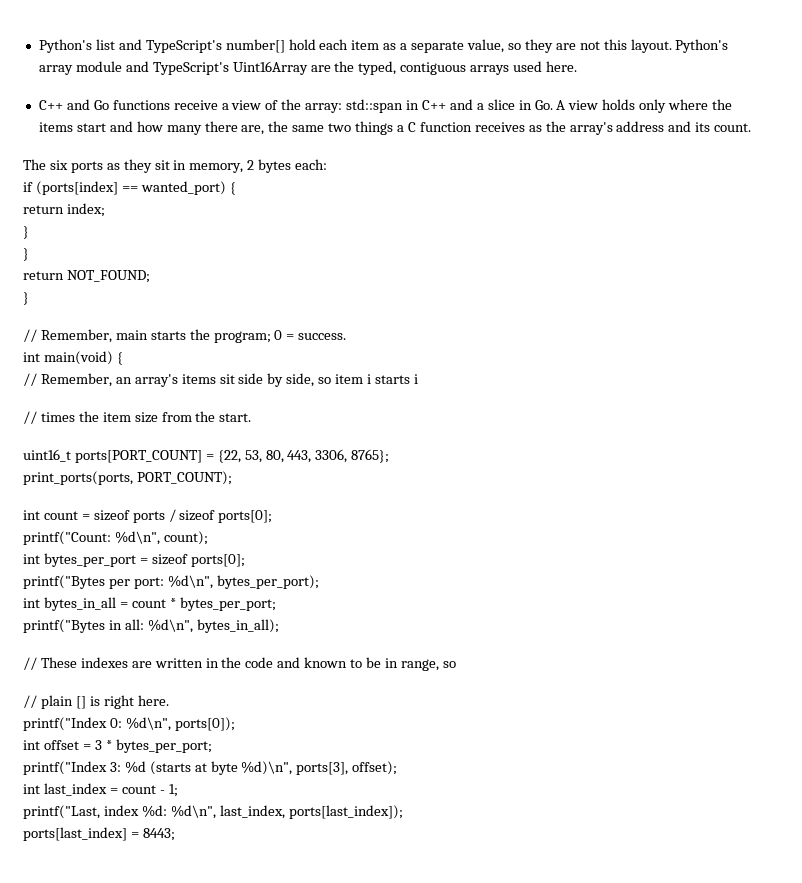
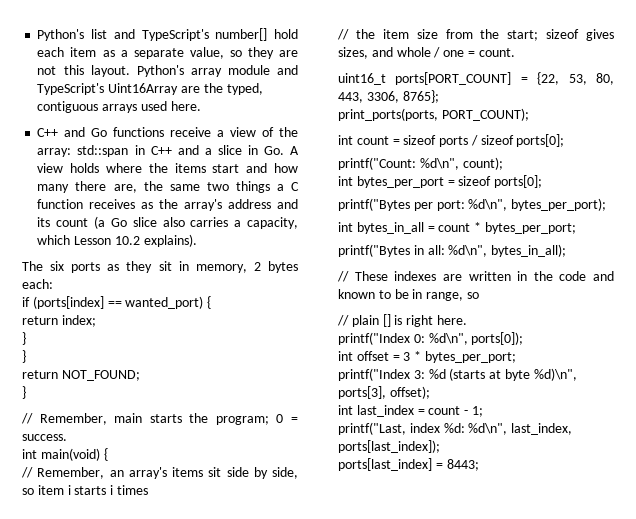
[639,99,667,113] only -> (100, 168) none
[714,123,752,132] count. -> [56,216,298,229] [37,234,197,247] count (a Go slice also carries a capacity, which Lesson 10.2 explains).
[23,411,75,424] // // times -> [116,485,148,495] [337,29,349,40] times // //
[219,413,252,422] start. -> [507,29,614,41] [338,47,515,59] start; sizeof gives sizes, and whole / one = count.

